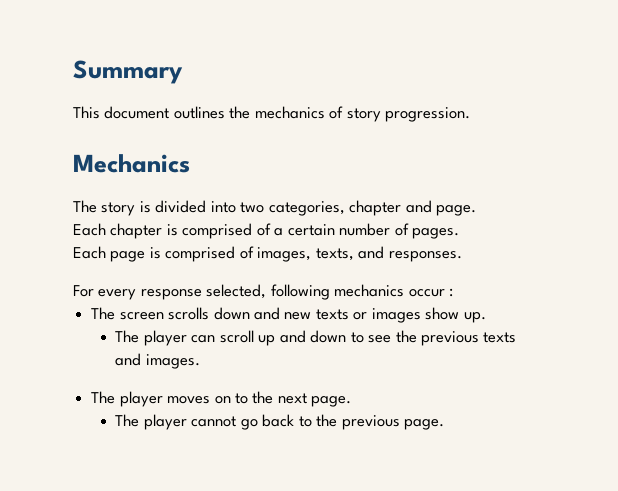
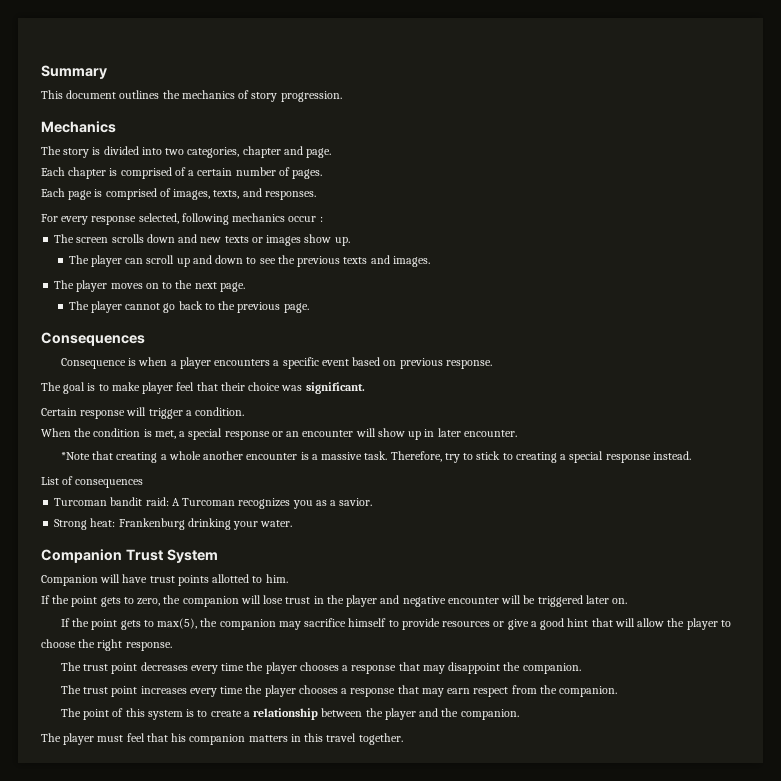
(445, 424) none -> [41,332,145,346] [61,357,492,369] [41,382,365,394] [41,407,245,419] [41,428,517,440] [61,451,691,463] [41,476,144,488] [54,497,373,509] [54,518,293,530] [41,549,218,563] [41,574,288,586] [41,595,628,607] [61,618,731,630] [41,639,172,651] [61,662,581,674] [61,685,618,697] [61,708,519,720] [41,733,403,745] // Consequences // Consequence is when a player encounters a specific event based on previous response. // The goal is to make player feel that their choice was significant. // Certain response will trigger a condition. // When the condition is met, a special response or an encounter will show up in later encounter. // *Note that creating a whole another encounter is a massive task. Therefore, try to stick to creating a special response instead. // List of consequences // Turcoman bandit raid: A Turcoman recognizes you as a savior. // Strong heat: Frankenburg drinking your water. // Companion Trust System // Companion will have trust points allotted to him. // If the point gets to zero, the companion will lose trust in the player and negative encounter will be triggered later on. // If the point gets to max(5), the companion may sacrifice himself to provide resources or give a good hint that will allow the player to choose the right response. // The trust point decreases every time the player chooses a response that may disappoint the companion. // The trust point increases every time the player chooses a response that may earn respect from the companion. // The point of this system is to create a relationship between the player and the companion. // The player must feel that his companion matters in this travel together.

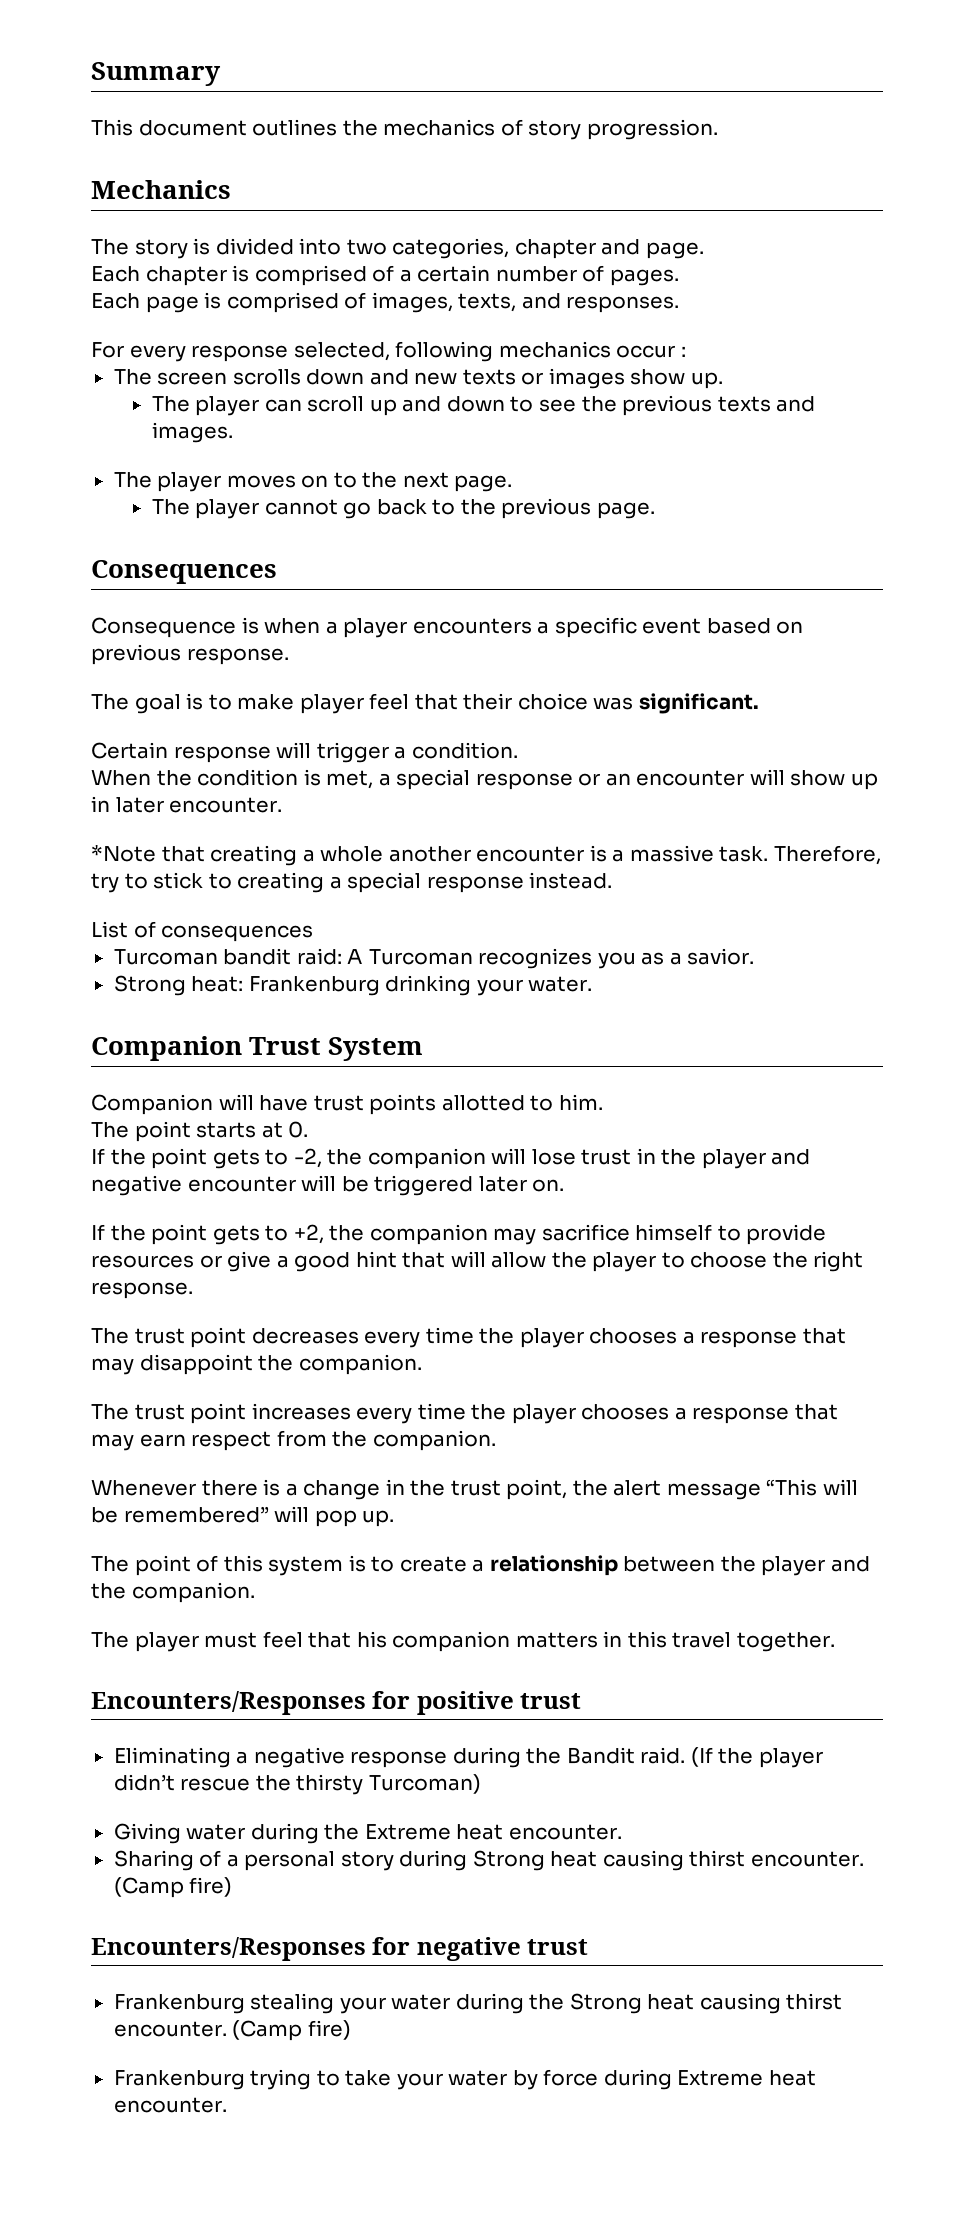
[41,595,161,607] // If the point gets to zero, -> [91,1121,309,1142] [91,1148,322,1169] // The point starts at 0. // If the point gets to -2,
[157,618,198,629] max(5), -> [293,1224,324,1244] +2,
(618, 691) none -> [91,1479,858,1500] [91,1506,395,1527] // Whenever there is a change in the trust point, the alert message “This will be remembered” will pop up.
(403, 739) none -> [91,1691,582,1715] [113,1747,823,1768] [113,1774,481,1795] [113,1823,622,1844] [113,1850,864,1871] [113,1877,233,1898] [91,1937,589,1961] [113,1993,843,2014] [113,2020,351,2041] [113,2069,816,2090] [113,2097,227,2113] // Encounters/Responses for positive trust // Eliminating a negative response during the Bandit raid. (If the player didn’t rescue the thirsty Turcoman) // Giving water during the Extreme heat encounter. // Sharing of a personal story during Strong heat causing thirst encounter. (Camp fire) // Encounters/Responses for negative trust // Frankenburg stealing your water during the Strong heat causing thirst encounter. (Camp fire) // Frankenburg trying to take your water by force during Extreme heat encounter.

